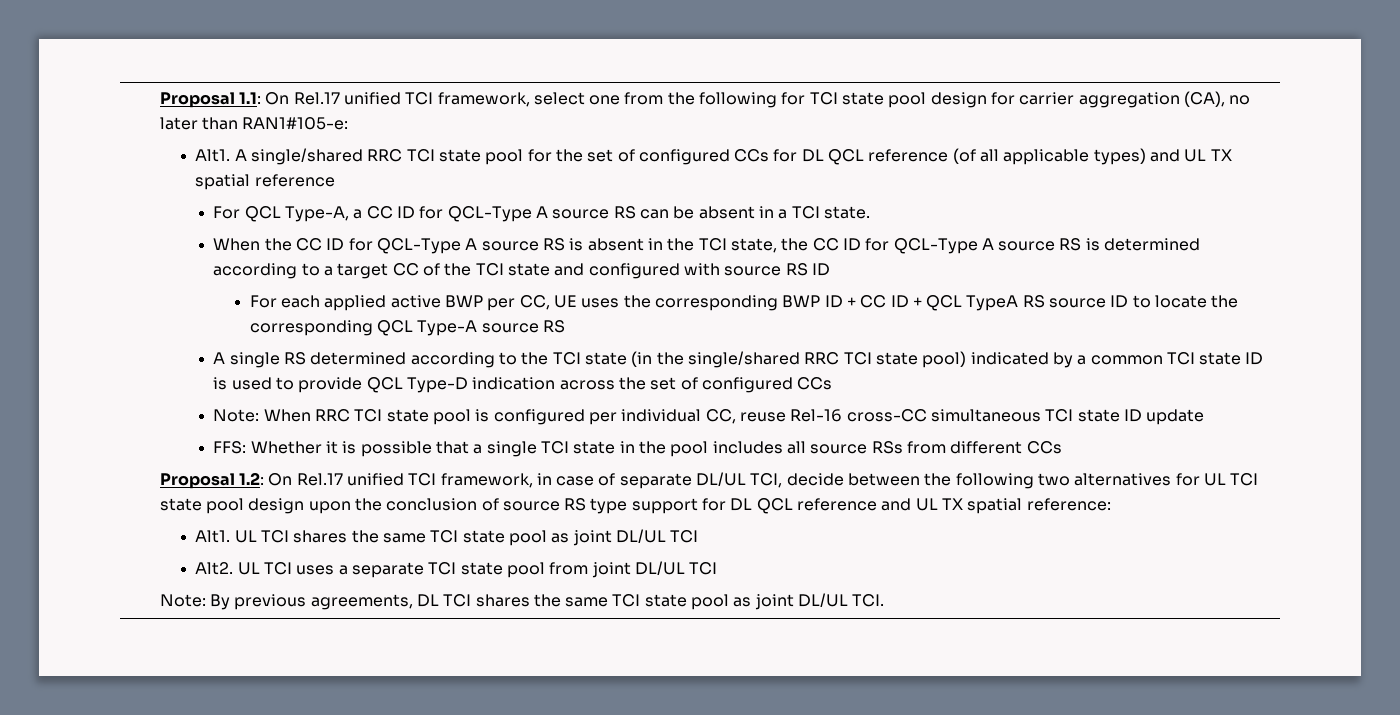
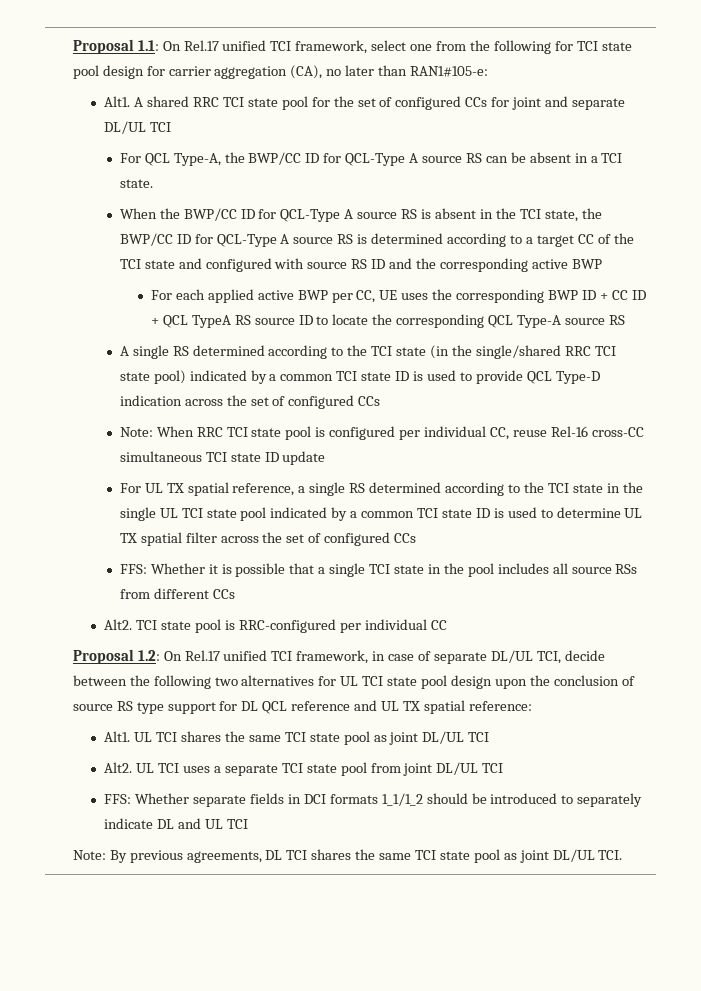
[250,148,363,165] single/shared -> [147,96,190,107] shared
[801,148,1232,165] [195,174,335,190] DL QCL reference (of all applicable types) and UL TX spatial reference -> [512,96,625,110] [104,121,172,134] joint and separate DL/UL TCI
[353,206,393,219] a CC -> [224,152,302,165] the BWP/CC
[296,238,323,251] CC -> [183,208,237,221] BWP/CC
[812,238,839,251] CC -> [119,233,173,246] BWP/CC
(830, 269) none -> [389,258,602,272] and the corresponding active BWP
(1205, 417) none -> [119,482,643,496] [119,507,643,521] [119,532,417,546] // For UL TX spatial reference, a single RS determined according to the TCI state in the single UL TCI state pool indicated by a common TCI state ID is used to determine UL TX spatial filter across the set of configured CCs
(1062, 447) none -> [104,619,447,633] // Alt2. TCI state pool is RRC-configured per individual CC
(718, 568) none -> [104,793,643,807] [104,818,248,829] // FFS: Whether separate fields in DCI formats 1_1/1_2 should be introduced to separately indicate DL and UL TCI

